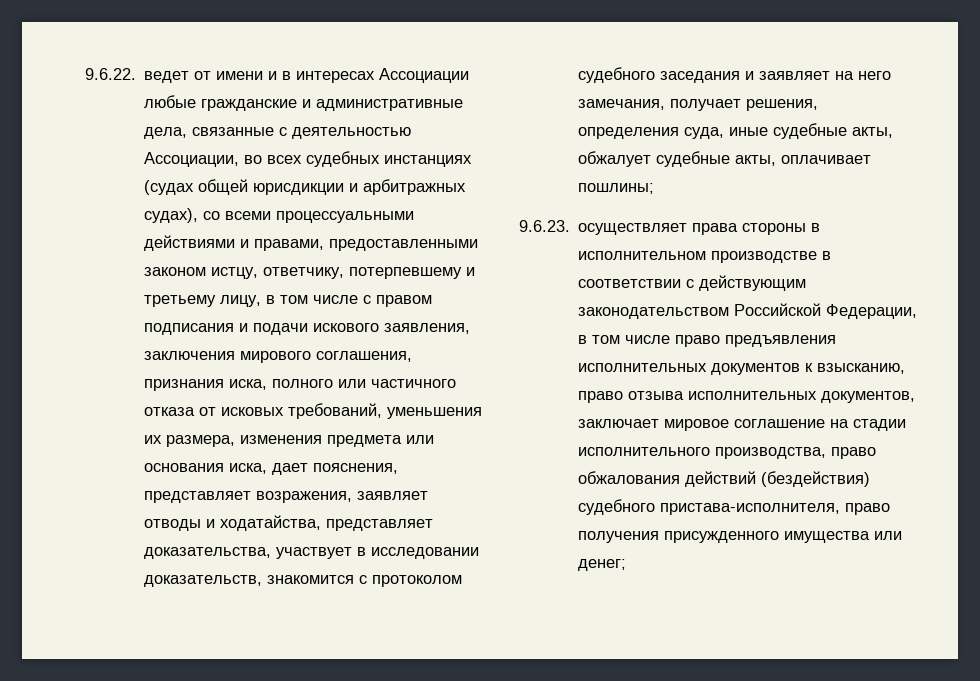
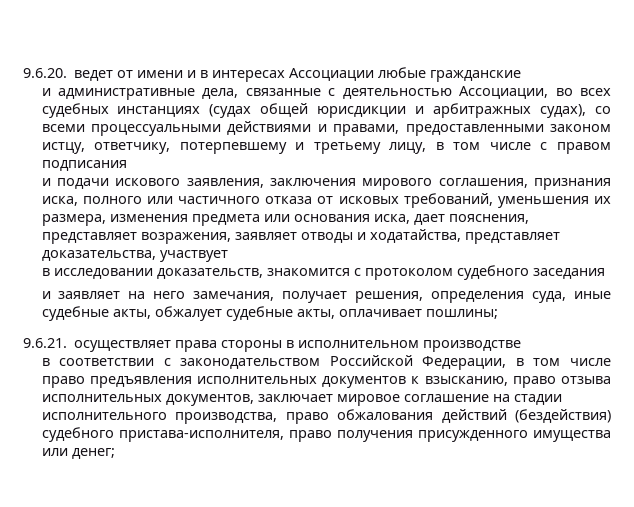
[85,68,136,80] 9.6.22. -> [23,68,67,78] 9.6.20.
(298, 105) none -> (522, 76) //
(235, 329) none -> (127, 165) //
(353, 553) none -> (228, 256) //
(741, 77) none -> (605, 273) //
[519,220,570,232] 9.6.23. -> [23,338,67,348] 9.6.21.
(818, 257) none -> (522, 346) //
[699,275,807,291] действующим -> (171, 362) none

